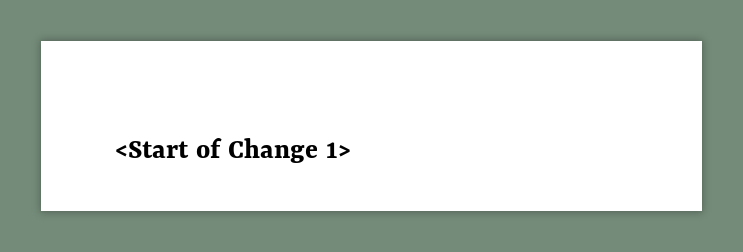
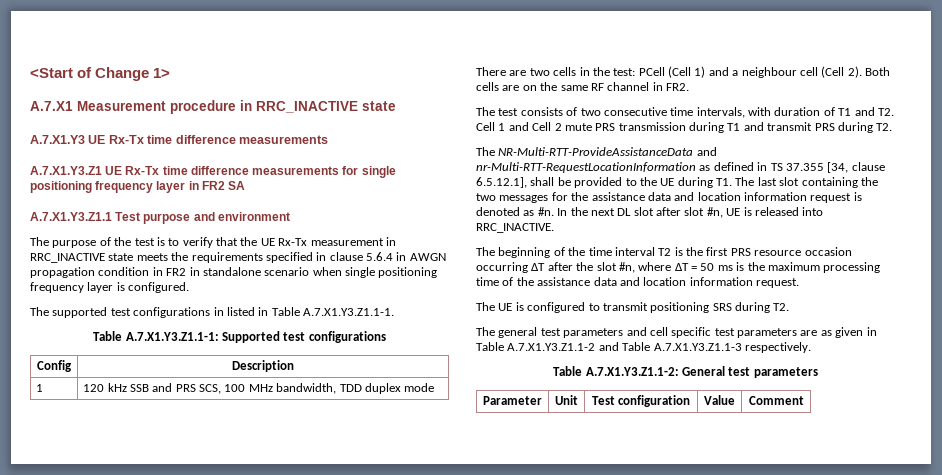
(351, 150) none -> [30,100,396,114] [30,135,328,144] [30,166,396,178] [30,181,246,193] [30,212,290,224] [30,237,396,248] [30,252,446,263] [30,267,438,278] [30,282,190,293] [30,307,394,318] [93,331,386,343] [37,360,72,372] [232,360,294,372] [36,384,44,392] [83,383,435,394] [476,66,890,78] [476,82,689,91] [476,107,894,118] [476,122,893,133] [476,147,717,156] [476,162,885,173] [476,177,878,188] [476,192,862,203] [476,207,824,218] [476,223,554,233] [476,247,852,258] [476,262,881,273] [476,277,799,288] [476,302,790,313] [476,327,877,338] [476,342,811,353] [553,366,818,378] [483,396,542,405] [555,395,578,405] [591,395,691,407] [704,395,735,405] [748,396,804,405] // A.7.X1 Measurement procedure in RRC_INACTIVE state // A.7.X1.Y3 UE Rx-Tx time difference measurements // A.7.X1.Y3.Z1 UE Rx-Tx time difference measurements for single positioning frequency layer in FR2 SA // A.7.X1.Y3.Z1.1 Test purpose and environment // The purpose of the test is to verify that the UE Rx-Tx measurement in RRC_INACTIVE state meets the requirements specified in clause 5.6.4 in AWGN propagation condition in FR2 in standalone scenario when single positioning frequency layer is configured. // The supported test configurations in listed in Table A.7.X1.Y3.Z1.1-1. // Table A.7.X1.Y3.Z1.1-1: Supported test configurations // Config | Description // 1 | 120 kHz SSB and PRS SCS, 100 MHz bandwidth, TDD duplex mode // There are two cells in the test: PCell (Cell 1) and a neighbour cell (Cell 2). Both cells are on the same RF channel in FR2. // The test consists of two consecutive time intervals, with duration of T1 and T2. Cell 1 and Cell 2 mute PRS transmission during T1 and transmit PRS during T2. // The NR-Multi-RTT-ProvideAssistanceData and nr-Multi-RTT-RequestLocationInformation as defined in TS 37.355 [34, clause 6.5.12.1], shall be provided to the UE during T1. The last slot containing the two messages for the assistance data and location information request is denoted as #n. In the next DL slot after slot #n, UE is released into RRC_INACTIVE. // The beginning of the time interval T2 is the first PRS resource occasion occurring ΔT after the slot #n, where ΔT = 50 ms is the maximum processing time of the assistance data and location information request. // The UE is configured to transmit positioning SRS during T2. // The general test parameters and cell specific test parameters are as given in Table A.7.X1.Y3.Z1.1-2 and Table A.7.X1.Y3.Z1.1-3 respectively. // Table A.7.X1.Y3.Z1.1-2: General test parameters // Parameter | Unit | Test configuration | Value | Comment

